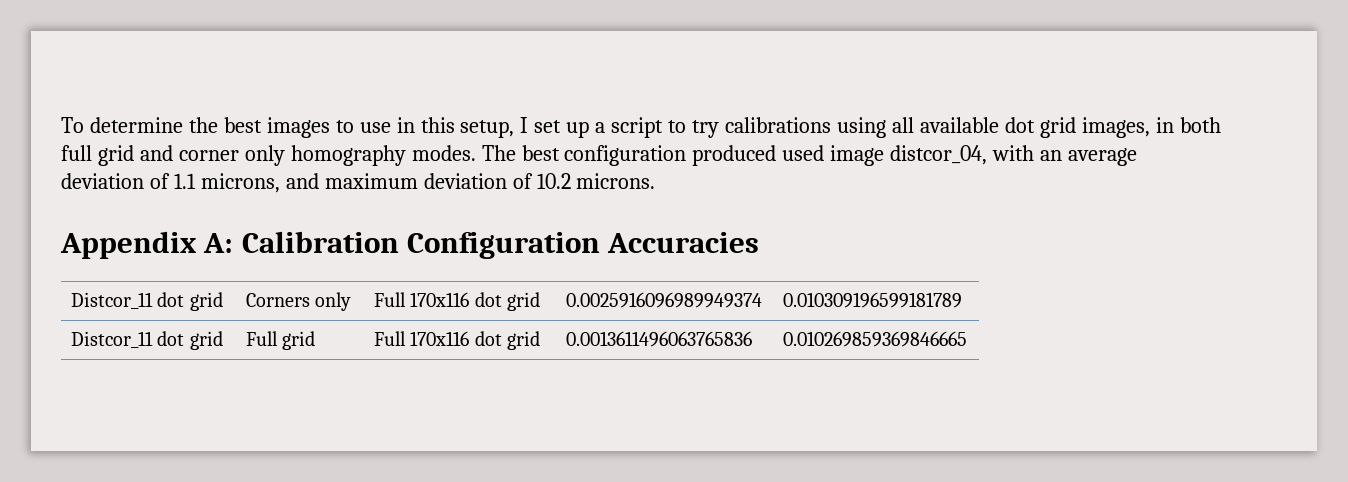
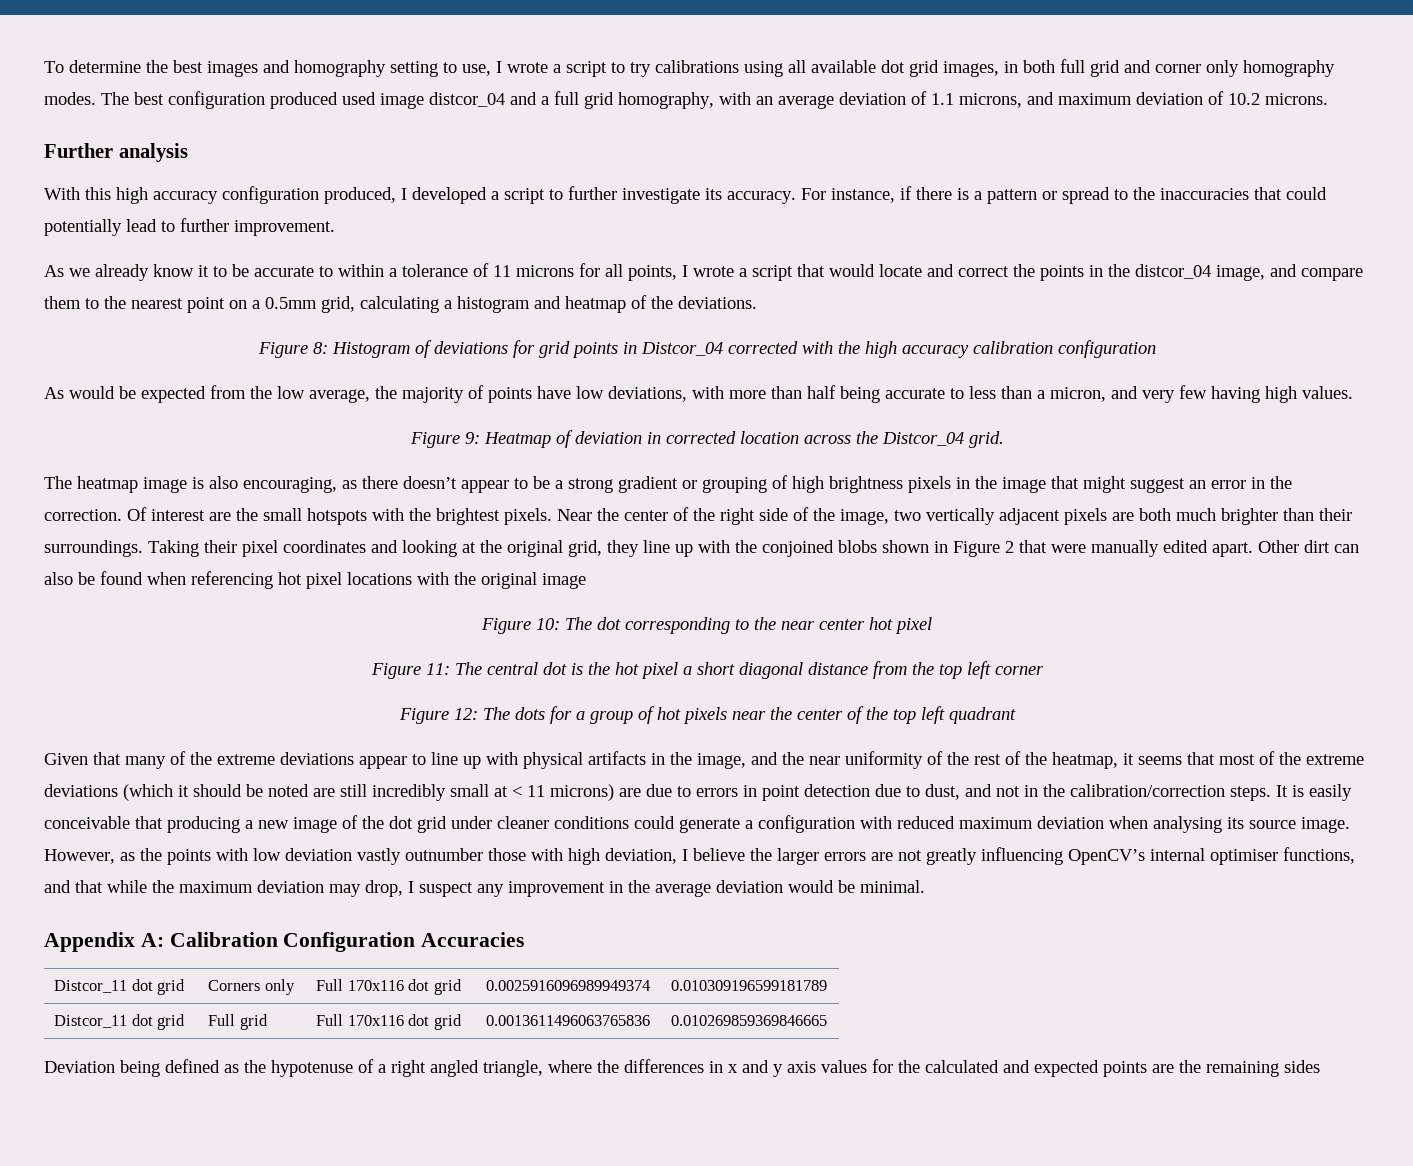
[335,117,590,138] to use in this setup, I set up -> [263,60,548,77] and homography setting to use, I wrote
[890,145,988,165] distcor_04, -> [429,91,714,109] distcor_04 and a full grid homography,
(656, 181) none -> [44,143,188,162] [44,186,1327,204] [44,218,335,236] [44,263,1363,281] [44,295,757,313] [257,340,1156,358] [44,385,1353,403] [409,430,1004,448] [44,475,1292,493] [44,507,1352,525] [44,540,1359,557] [44,571,586,589] [481,617,932,634] [370,661,1044,679] [398,706,1016,724] [44,751,1364,769] [44,784,1352,801] [44,815,1350,833] [44,847,1355,865] [44,880,925,897] // Further analysis // With this high accuracy configuration produced, I developed a script to further investigate its accuracy. For instance, if there is a pattern or spread to the inaccuracies that could potentially lead to further improvement. // As we already know it to be accurate to within a tolerance of 11 microns for all points, I wrote a script that would locate and correct the points in the distcor_04 image, and compare them to the nearest point on a 0.5mm grid, calculating a histogram and heatmap of the deviations. // Figure 8: Histogram of deviations for grid points in Distcor_04 corrected with the high accuracy calibration configuration // As would be expected from the low average, the majority of points have low deviations, with more than half being accurate to less than a micron, and very few having high values. // Figure 9: Heatmap of deviation in corrected location across the Distcor_04 grid. // The heatmap image is also encouraging, as there doesn’t appear to be a strong gradient or grouping of high brightness pixels in the image that might suggest an error in the correction. Of interest are the small hotspots with the brightest pixels. Near the center of the right side of the image, two vertically adjacent pixels are both much brighter than their surroundings. Taking their pixel coordinates and looking at the original grid, they line up with the conjoined blobs shown in Figure 2 that were manually edited apart. Other dirt can also be found when referencing hot pixel locations with the original image // Figure 10: The dot corresponding to the near center hot pixel // Figure 11: The central dot is the hot pixel a short diagonal distance from the top left corner // Figure 12: The dots for a group of hot pixels near the center of the top left quadrant // Given that many of the extreme deviations appear to line up with physical artifacts in the image, and the near uniformity of the rest of the heatmap, it seems that most of the extreme deviations (which it should be noted are still incredibly small at < 11 microns) are due to errors in point detection due to dust, and not in the calibration/correction steps. It is easily conceivable that producing a new image of the dot grid under cleaner conditions could generate a configuration with reduced maximum deviation when analysing its source image. However, as the points with low deviation vastly outnumber those with high deviation, I believe the larger errors are not greatly influencing OpenCV’s internal optimiser functions, and that while the maximum deviation may drop, I suspect any improvement in the average deviation would be minimal.
(967, 339) none -> [44,1059,1320,1077] // Deviation being defined as the hypotenuse of a right angled triangle, where the differences in x and y axis values for the calculated and expected points are the remaining sides

